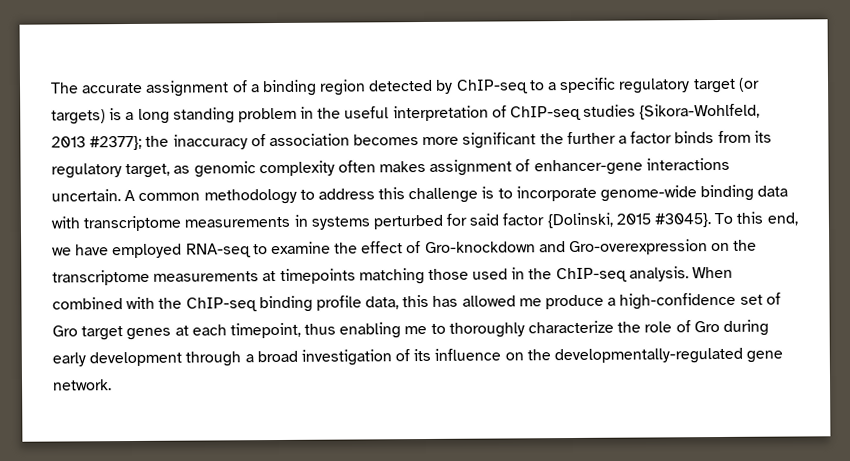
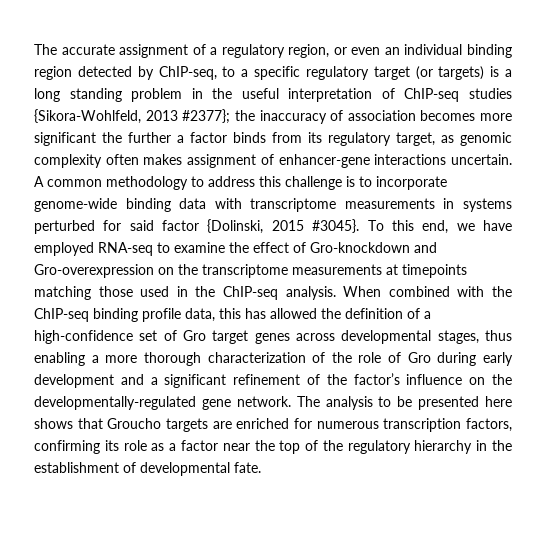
(260, 88) none -> [221,44,463,58] regulatory region, or even an individual
[455,79,529,94] ChIP-seq -> [158,66,217,80] ChIP-seq,
[518,294,605,310] me produce -> [321,308,420,319] the definition of
[174,320,615,339] at each timepoint, thus enabling me to thoroughly characterize -> [296,330,512,344] [34,352,326,366] across developmental stages, thus enabling a more thorough characterization of
[185,348,432,367] through a broad investigation of its -> [120,373,400,388] and a significant refinement of the factor’s
(112, 385) none -> [296,396,512,410] [34,418,512,432] [34,440,512,454] [34,462,261,476] The analysis to be presented here shows that Groucho targets are enriched for numerous transcription factors, confirming its role as a factor near the top of the regulatory hierarchy in the establishment of developmental fate.

